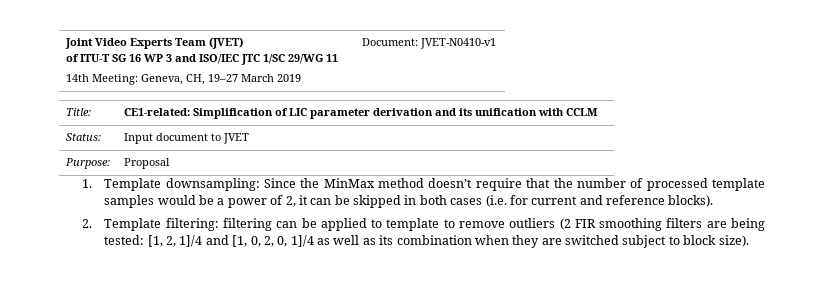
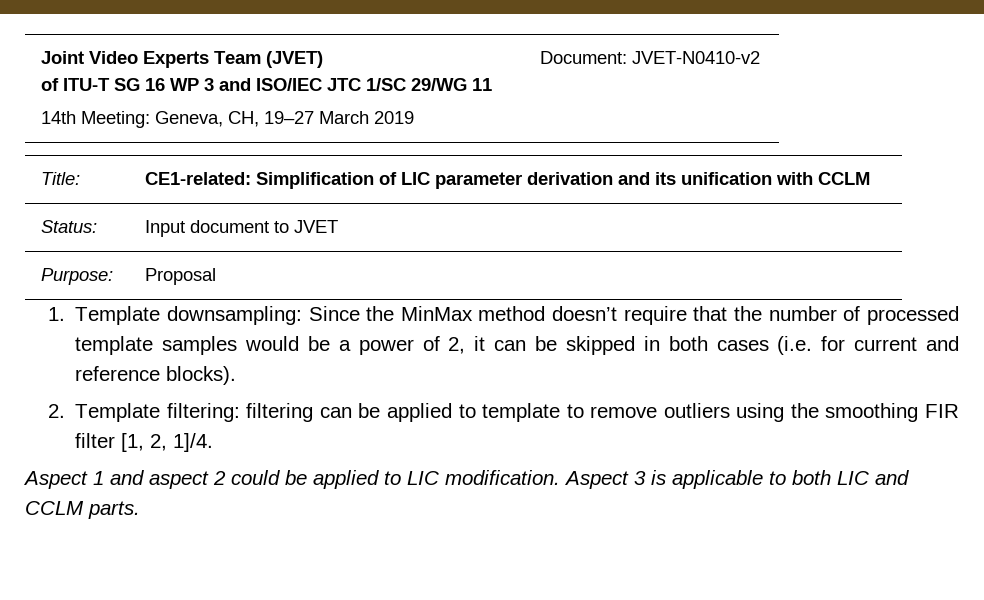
[419,38,496,49] JVET-N0410-v1 -> [631,51,760,64] JVET-N0410-v2
[559,218,765,231] [104,235,749,248] (2 FIR smoothing filters are being tested: [1, 2, 1]/4 and [1, 0, 2, 0, 1]/4 as well as its combination when they are switched subject to block size). -> [736,403,959,422] [75,433,214,452] [23,470,909,489] [25,501,140,519] using the smoothing FIR filter [1, 2, 1]/4. // Aspect 1 and aspect 2 could be applied to LIC modification. Aspect 3 is applicable to both LIC and CCLM parts.

